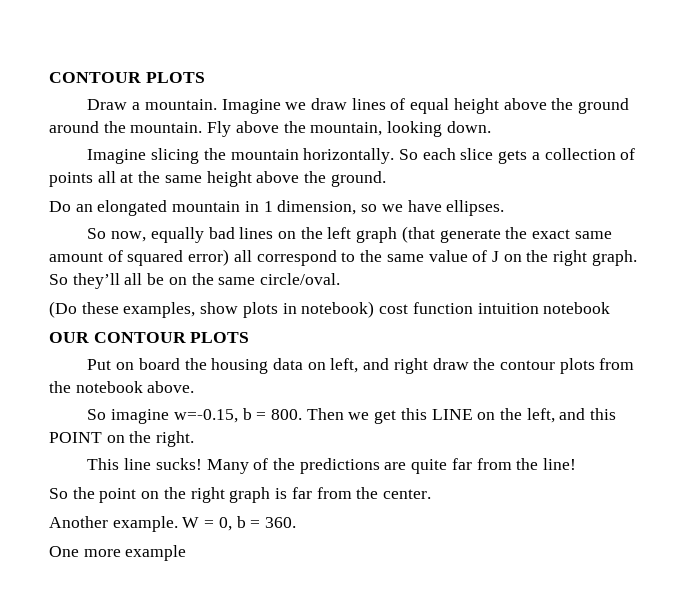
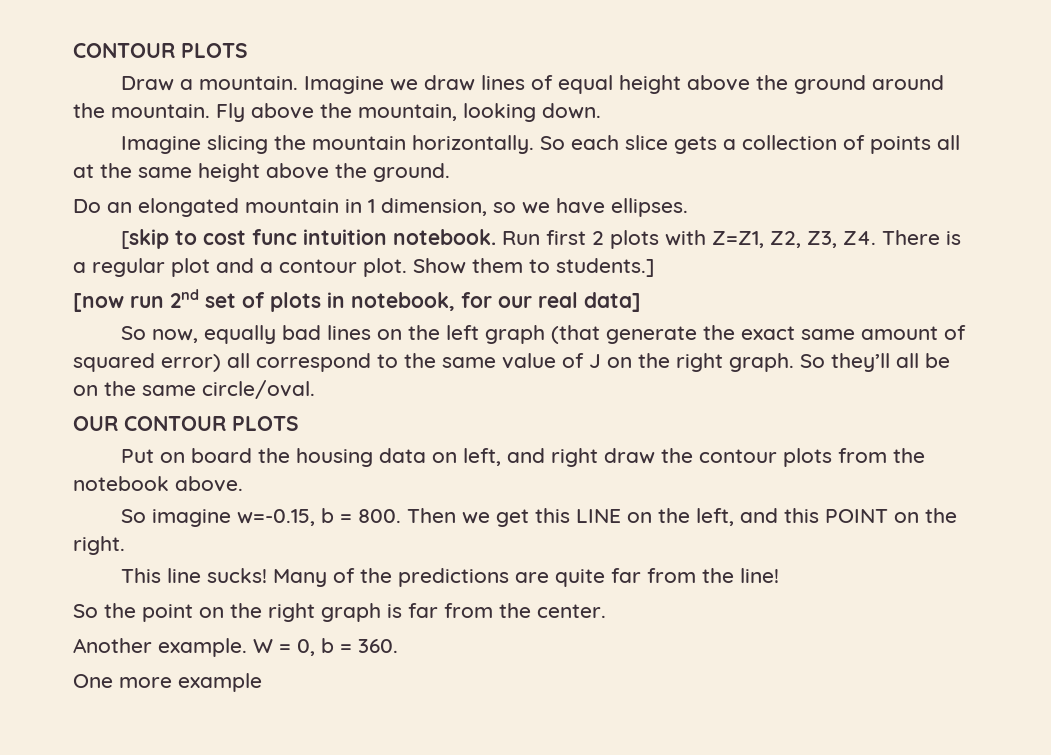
(505, 208) none -> [121,229,962,249] [73,258,654,277] [73,289,641,312] // [skip to cost func intuition notebook. Run first 2 plots with Z=Z1, Z2, Z3, Z4. There is a regular plot and a contour plot. Show them to students.] // [now run 2nd set of plots in notebook, for our real data]
[49,301,611,318] // (Do these examples, show plots in notebook) cost function intuition notebook -> (315, 389) none

